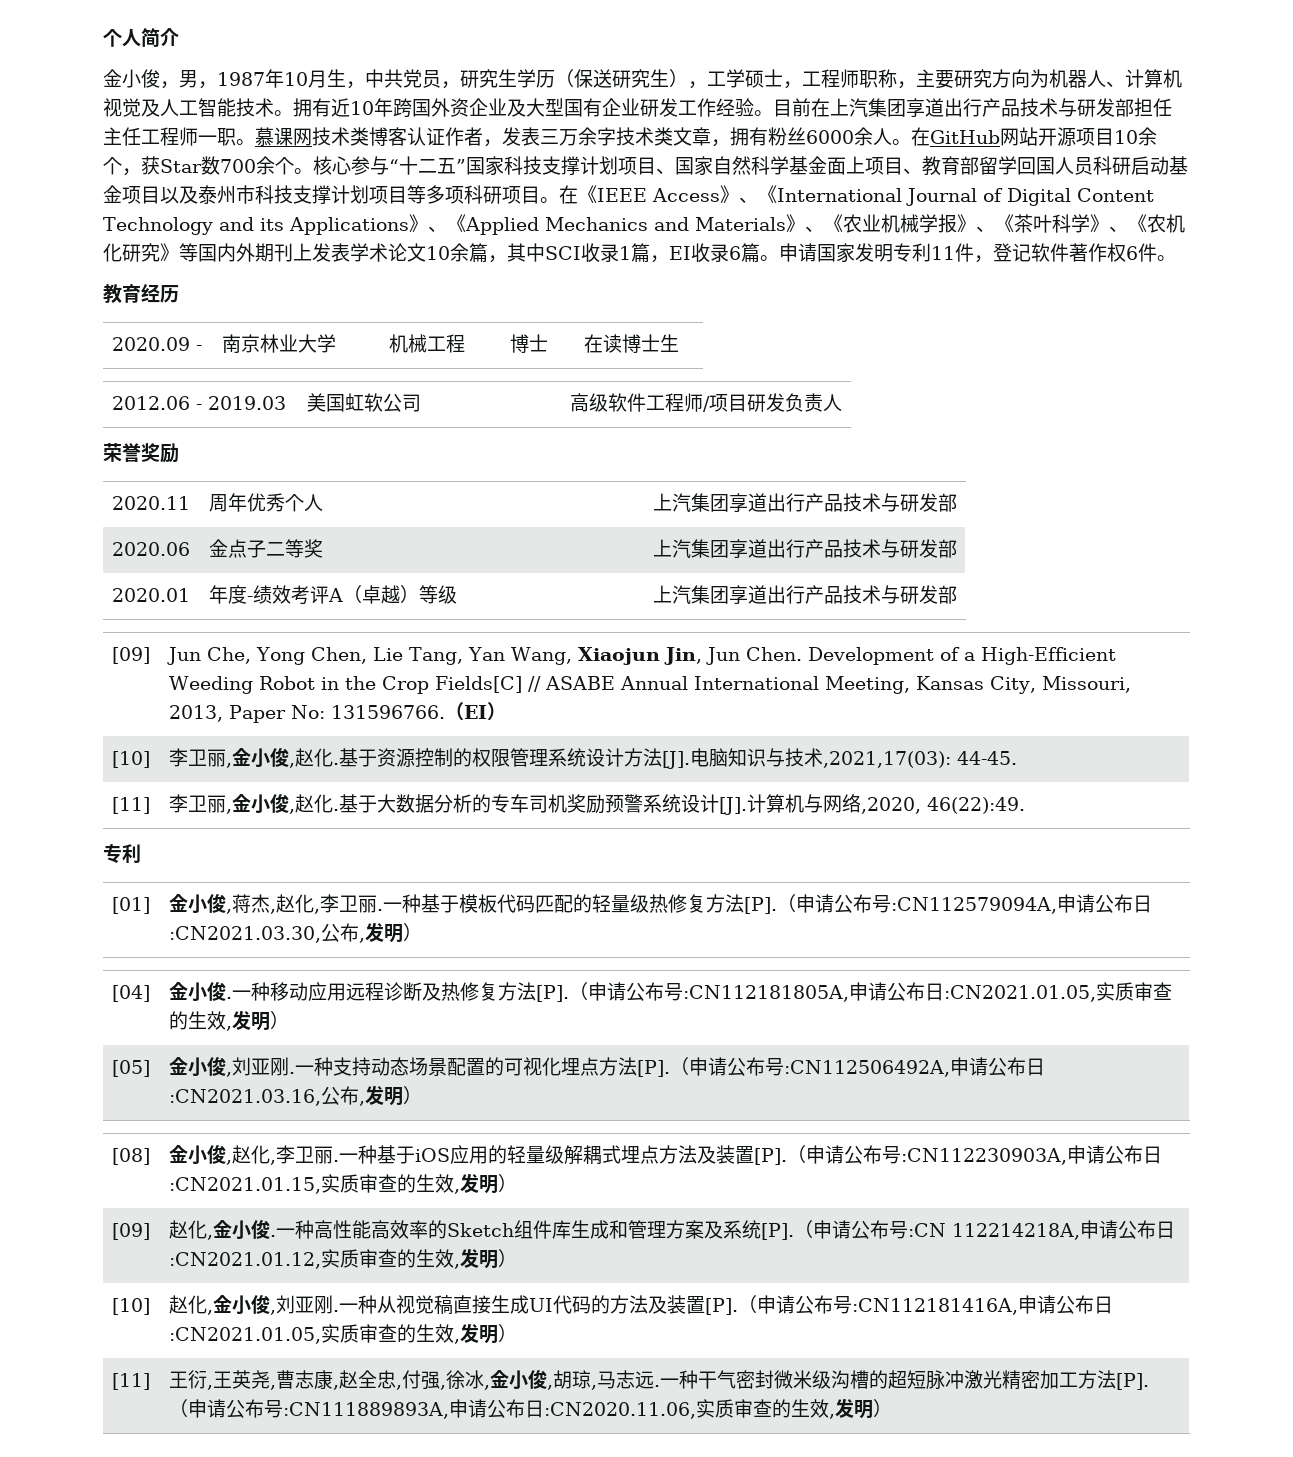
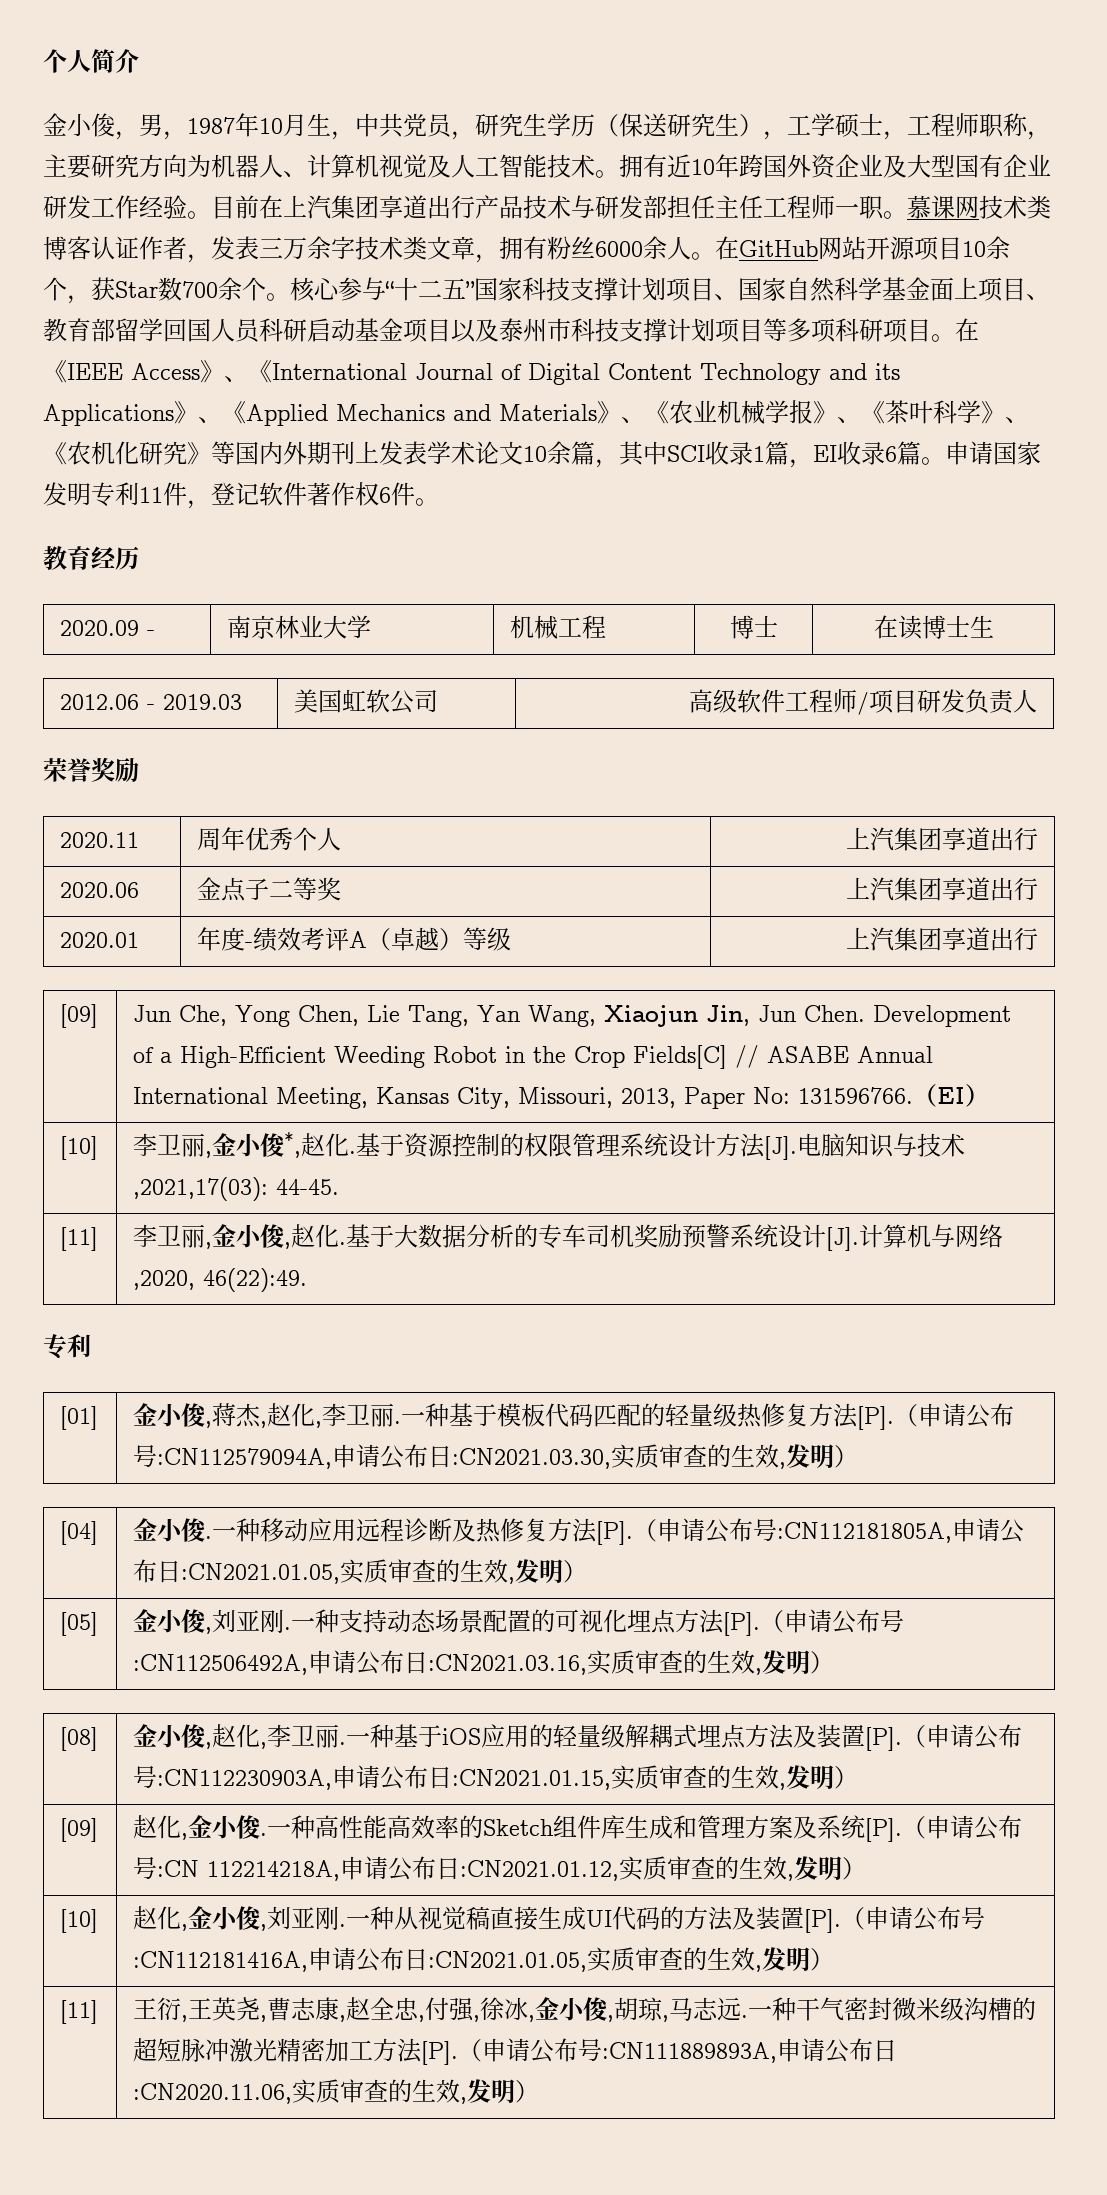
[804,493,957,512] 产品技术与研发部 -> (1038, 839) none
[804,539,957,558] 产品技术与研发部 -> (1038, 889) none
[804,585,957,604] 产品技术与研发部 -> (1038, 939) none
[289,763,296,768] , -> [284,1132,302,1158] *,
[321,923,360,942] 公布 -> [611,1444,780,1469] 实质审查的生效
[321,1086,360,1105] 公布 -> [587,1650,756,1675] 实质审查的生效

